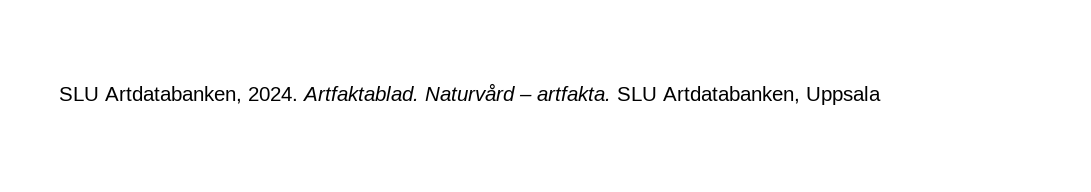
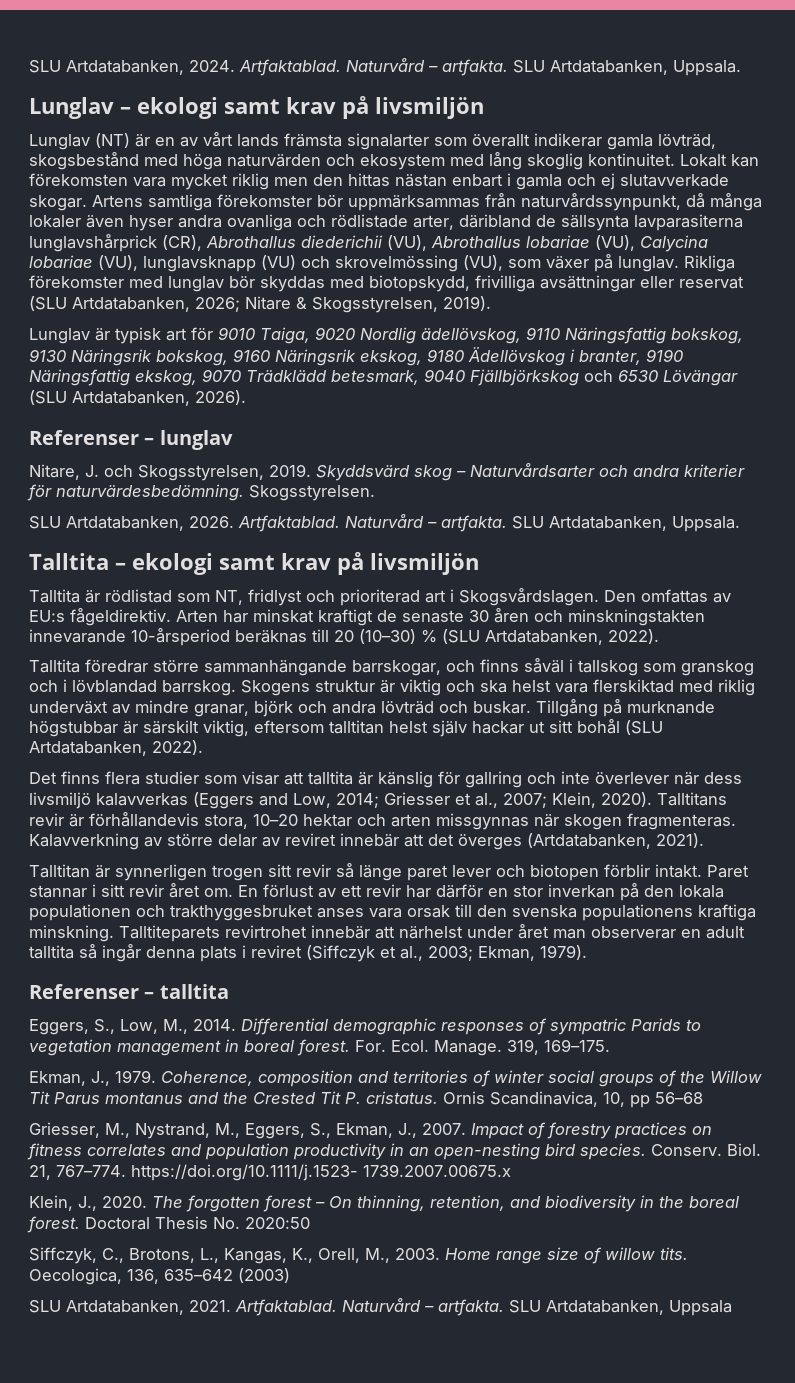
(800, 95) none -> [673,60,741,76] [29,96,484,119] [29,132,716,150] [29,152,759,170] [29,173,729,190] [29,193,762,211] [29,214,743,231] [29,234,708,252] [29,254,735,272] [29,275,744,292] [29,296,491,313] [29,327,743,344] [29,347,684,366] [29,369,738,386] [29,390,246,406] [29,430,233,450] [29,463,745,481] [27,484,375,501] [29,514,740,532] [29,552,479,575] [29,588,731,606] [29,608,705,626] [29,628,659,646] [29,658,754,676] [29,679,755,696] [29,699,715,717] [29,719,663,737] [29,740,203,756] [29,771,742,788] [29,792,727,809] [29,812,736,830] [29,833,704,850] [29,863,749,881] [29,883,724,901] [29,904,756,921] [29,924,745,942] [29,944,587,962] [29,984,229,999] [29,1018,701,1035] [29,1039,610,1056] [29,1070,762,1087] [29,1091,703,1108] [29,1122,712,1139] [27,1143,761,1160] [29,1164,511,1181] [29,1195,739,1212] [27,1216,310,1233] [29,1247,688,1264] [29,1268,290,1285] [29,1298,664,1316] Uppsala. // Lunglav – ekologi samt krav på livsmiljön // Lunglav (NT) är en av vårt lands främsta signalarter som överallt indikerar gamla lövträd, skogsbestånd med höga naturvärden och ekosystem med lång skoglig kontinuitet. Lokalt kan förekomsten vara mycket riklig men den hittas nästan enbart i gamla och ej slutavverkade skogar. Artens samtliga förekomster bör uppmärksammas från naturvårdssynpunkt, då många lokaler även hyser andra ovanliga och rödlistade arter, däribland de sällsynta lavparasiterna lunglavshårprick (CR), Abrothallus diederichii (VU), Abrothallus lobariae (VU), Calycina lobariae (VU), lunglavsknapp (VU) och skrovelmössing (VU), som växer på lunglav. Rikliga förekomster med lunglav bör skyddas med biotopskydd, frivilliga avsättningar eller reservat (SLU Artdatabanken, 2026; Nitare & Skogsstyrelsen, 2019). // Lunglav är typisk art för 9010 Taiga, 9020 Nordlig ädellövskog, 9110 Näringsfattig bokskog, 9130 Näringsrik bokskog, 9160 Näringsrik ekskog, 9180 Ädellövskog i branter, 9190 Näringsfattig ekskog, 9070 Trädklädd betesmark, 9040 Fjällbjörkskog och 6530 Lövängar (SLU Artdatabanken, 2026). // Referenser – lunglav // Nitare, J. och Skogsstyrelsen, 2019. Skyddsvärd skog – Naturvårdsarter och andra kriterier för naturvärdesbedömning. Skogsstyrelsen. // SLU Artdatabanken, 2026. Artfaktablad. Naturvård – artfakta. SLU Artdatabanken, Uppsala. // Talltita – ekologi samt krav på livsmiljön // Talltita är rödlistad som NT, fridlyst och prioriterad art i Skogsvårdslagen. Den omfattas av EU:s fågeldirektiv. Arten har minskat kraftigt de senaste 30 åren och minskningstakten innevarande 10-årsperiod beräknas till 20 (10–30) % (SLU Artdatabanken, 2022). // Talltita föredrar större sammanhängande barrskogar, och finns såväl i tallskog som granskog och i lövblandad barrskog. Skogens struktur är viktig och ska helst vara flerskiktad med riklig underväxt av mindre granar, björk och andra lövträd och buskar. Tillgång på murknande högstubbar är särskilt viktig, eftersom talltitan helst själv hackar ut sitt bohål (SLU Artdatabanken, 2022). // Det finns flera studier som visar att talltita är känslig för gallring och inte överlever när dess livsmiljö kalavverkas (Eggers and Low, 2014; Griesser et al., 2007; Klein, 2020). Talltitans revir är förhållandevis stora, 10–20 hektar och arten missgynnas när skogen fragmenteras. Kalavverkning av större delar av reviret innebär att det överges (Artdatabanken, 2021). // Talltitan är synnerligen trogen sitt revir så länge paret lever och biotopen förblir intakt. Paret stannar i sitt revir året om. En förlust av ett revir har därför en stor inverkan på den lokala populationen och trakthyggesbruket anses vara orsak till den svenska populationens kraftiga minskning. Talltiteparets revirtrohet innebär att närhelst under året man observerar en adult talltita så ingår denna plats i reviret (Siffczyk et al., 2003; Ekman, 1979). // Referenser – talltita // Eggers, S., Low, M., 2014. Differential demographic responses of sympatric Parids to vegetation management in boreal forest. For. Ecol. Manage. 319, 169–175. // Ekman, J., 1979. Coherence, composition and territories of winter social groups of the Willow Tit Parus montanus and the Crested Tit P. cristatus. Ornis Scandinavica, 10, pp 56–68 // Griesser, M., Nystrand, M., Eggers, S., Ekman, J., 2007. Impact of forestry practices on fitness correlates and population productivity in an open-nesting bird species. Conserv. Biol. 21, 767–774. https://doi.org/10.1111/j.1523- 1739.2007.00675.x // Klein, J., 2020. The forgotten forest – On thinning, retention, and biodiversity in the boreal forest. Doctoral Thesis No. 2020:50 // Siffczyk, C., Brotons, L., Kangas, K., Orell, M., 2003. Home range size of willow tits. Oecologica, 136, 635–642 (2003) // SLU Artdatabanken, 2021. Artfaktablad. Naturvård – artfakta. SLU Artdatabanken,

